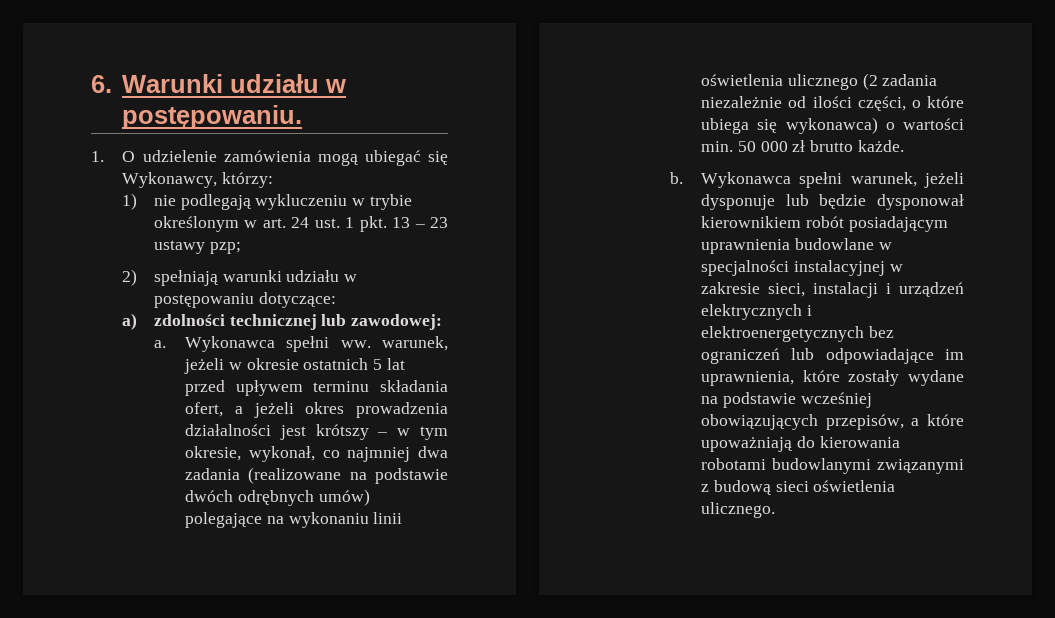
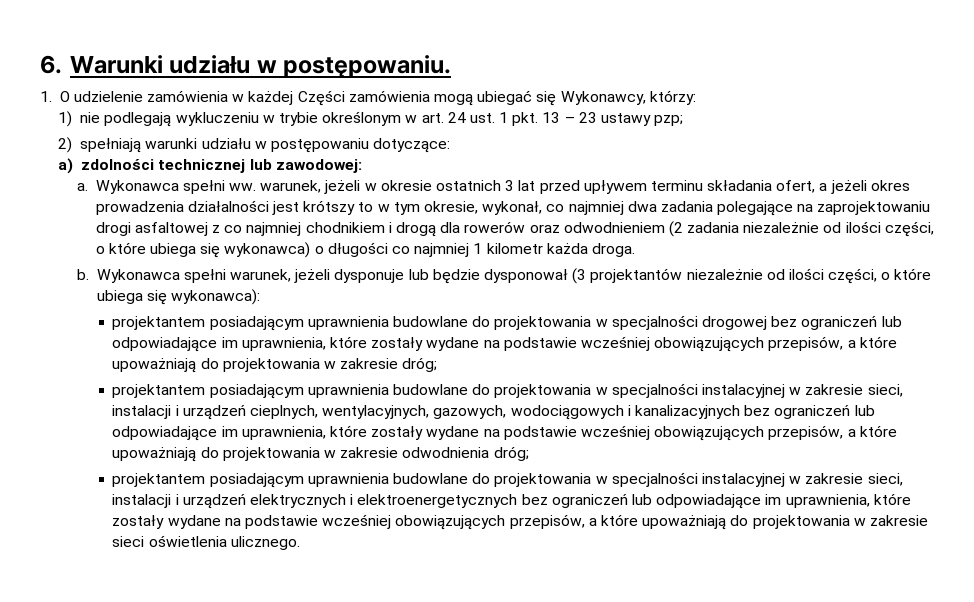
(311, 156) none -> [232,90,430,106] w każdej Części zamówienia
[373,359,383,370] 5 -> [505,180,515,191] 3
[377,432,388,436] – -> [358,202,374,212] to
[248,467,448,484] [185,489,370,506] [185,512,403,528] [701,74,858,90] (realizowane na podstawie dwóch odrębnych umów) polegające na wykonaniu linii oświetlenia ulicznego -> [717,201,931,216] [95,221,665,237] polegające na zaprojektowaniu drogi asfaltowej z co najmniej chodnikiem i drogą dla rowerów oraz odwodnieniem
[903,118,964,130] [701,140,904,152] wartości min. 50 000 zł brutto każde. -> [327,242,635,257] długości co najmniej 1 kilometr każda droga.
[701,216,948,232] [701,238,874,254] kierownikiem robót posiadającym uprawnienia budowlane -> [572,268,932,284] [96,289,261,305] [112,315,902,331] [112,336,897,352] [112,357,438,373] [112,383,903,399] [112,405,875,420] [112,425,897,441] [112,446,529,462] [112,473,592,488] (3 projektantów niezależnie od ilości części, o które ubiega się wykonawca): // projektantem posiadającym uprawnienia budowlane do projektowania w specjalności drogowej bez ograniczeń lub odpowiadające im uprawnienia, które zostały wydane na podstawie wcześniej obowiązujących przepisów, a które upoważniają do projektowania w zakresie dróg; // projektantem posiadającym uprawnienia budowlane do projektowania w specjalności instalacyjnej w zakresie sieci, instalacji i urządzeń cieplnych, wentylacyjnych, gazowych, wodociągowych i kanalizacyjnych bez ograniczeń lub odpowiadające im uprawnienia, które zostały wydane na podstawie wcześniej obowiązujących przepisów, a które upoważniają do projektowania w zakresie odwodnienia dróg; // projektantem posiadającym uprawnienia budowlane do projektowania
[819,436,900,448] [701,458,964,474] [701,480,771,495] kierowania robotami budowlanymi związanymi z budową -> [752,515,928,529] projektowania w zakresie

